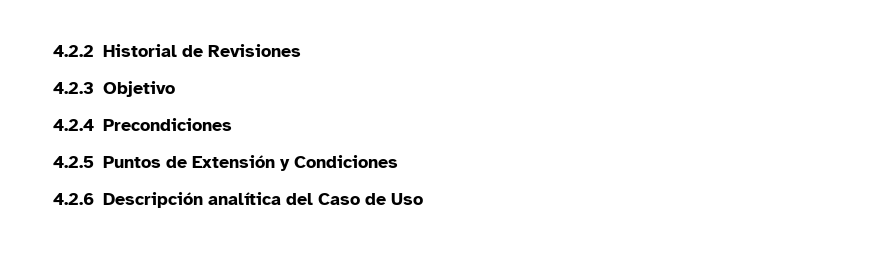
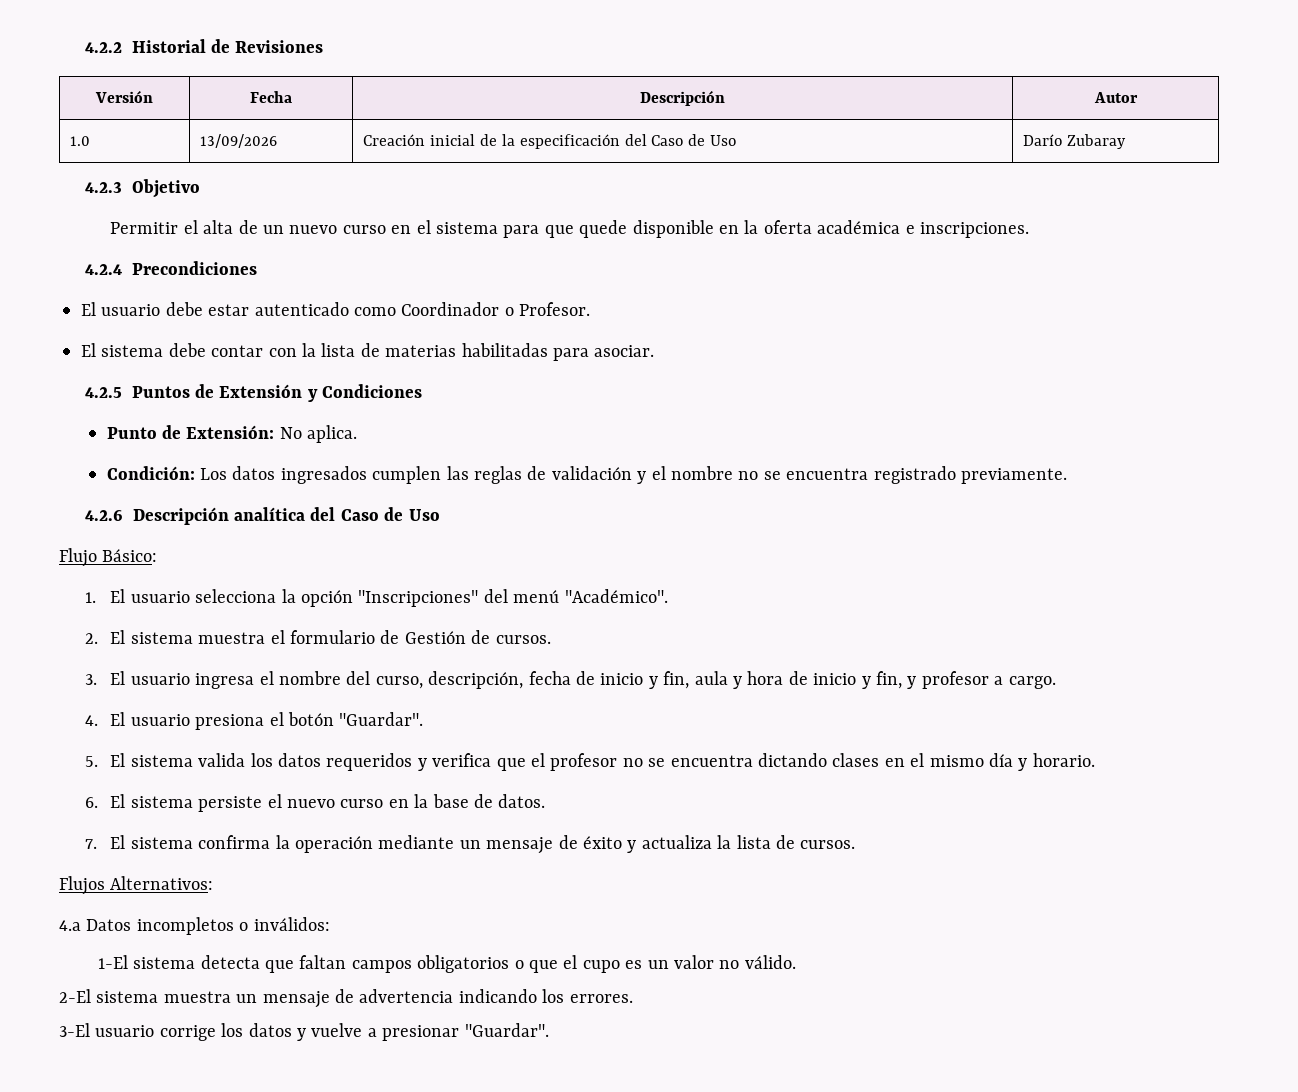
[52,81,175,97] [52,118,232,131] // 4.2.3 Objetivo // 4.2.4 Precondiciones -> [95,90,153,103] [250,91,292,103] [640,90,725,106] [1093,92,1138,103] [70,136,91,146] [200,134,278,148] [363,134,737,149] [1023,134,1127,149] [84,179,200,198] [110,220,1029,238] [84,261,257,275] [81,302,591,316] [81,343,655,361] // Versión | Fecha | Descripción | Autor // 1.0 | 13/09/2026 | Creación inicial de la especificación del Caso de Uso | Darío Zubaray // 4.2.3 Objetivo // Permitir el alta de un nuevo curso en el sistema para que quede disponible en la oferta académica e inscripciones. // 4.2.4 Precondiciones // El usuario debe estar autenticado como Coordinador o Profesor. // El sistema debe contar con la lista de materias habilitadas para asociar.
(398, 161) none -> [106,425,358,443] [106,466,1068,484] // Punto de Extensión: No aplica. // Condición: Los datos ingresados cumplen las reglas de validación y el nombre no se encuentra registrado previamente.
(423, 199) none -> [59,548,158,567] [84,589,668,607] [84,630,551,644] [84,671,1056,689] [84,712,424,730] [84,753,1095,771] [84,794,546,812] [84,835,856,854] [59,876,214,895] [59,917,330,935] [97,955,796,973] [59,989,633,1008] [59,1023,549,1041] // Flujo Básico: // 1. El usuario selecciona la opción "Inscripciones" del menú "Académico". // 2. El sistema muestra el formulario de Gestión de cursos. // 3. El usuario ingresa el nombre del curso, descripción, fecha de inicio y fin, aula y hora de inicio y fin, y profesor a cargo. // 4. El usuario presiona el botón "Guardar". // 5. El sistema valida los datos requeridos y verifica que el profesor no se encuentra dictando clases en el mismo día y horario. // 6. El sistema persiste el nuevo curso en la base de datos. // 7. El sistema confirma la operación mediante un mensaje de éxito y actualiza la lista de cursos. // Flujos Alternativos: // 4.a Datos incompletos o inválidos: // 1-El sistema detecta que faltan campos obligatorios o que el cupo es un valor no válido. // 2-El sistema muestra un mensaje de advertencia indicando los errores. // 3-El usuario corrige los datos y vuelve a presionar "Guardar".

